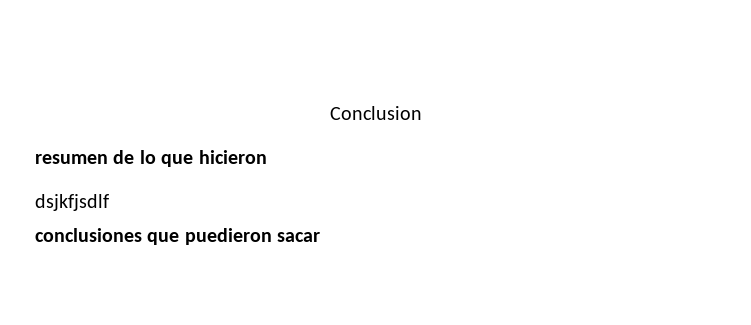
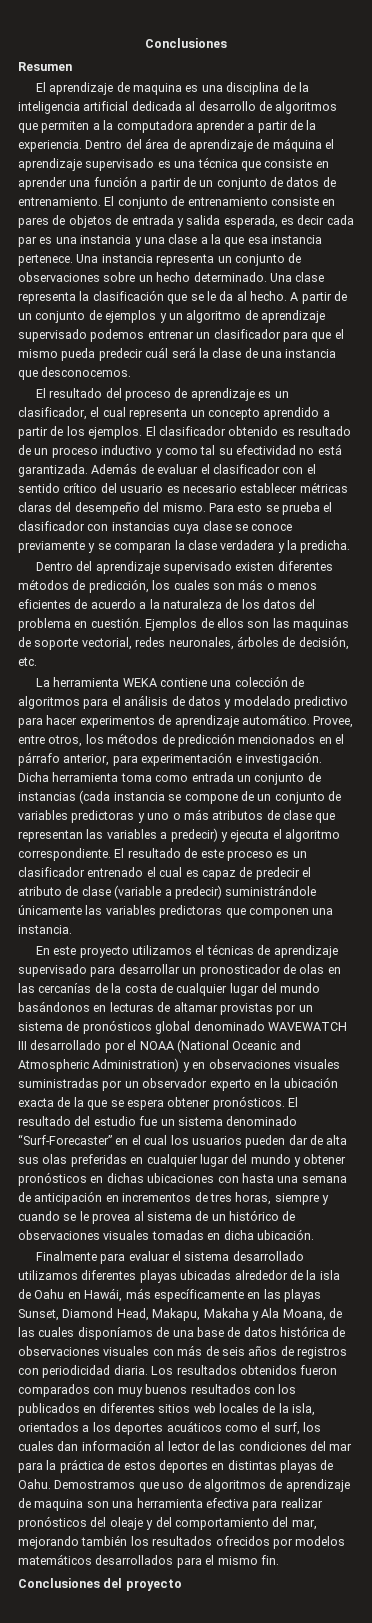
[329,106,422,120] [35,150,267,167] [35,194,109,211] [35,228,321,245] Conclusion // resumen de lo que hicieron // dsjkfjsdlf // conclusiones que puedieron sacar -> [145,38,227,48] [18,62,72,71] [35,82,309,95] [18,101,338,114] [18,120,317,133] [18,138,334,152] [18,157,329,171] [18,176,336,190] [18,196,336,209] [18,215,354,228] [18,234,323,247] [18,253,302,266] [18,272,325,282] [18,290,348,304] [18,310,325,323] [18,329,344,342] [18,347,337,361] [18,367,132,380] [35,388,289,401] [18,407,330,420] [18,426,351,439] [18,444,342,458] [18,463,316,477] [18,482,348,493] [18,502,333,515] [18,521,293,534] [18,540,351,553] [35,561,333,574] [18,579,317,593] [18,599,316,609] [18,617,349,631] [18,636,349,650] [18,657,37,666] [35,676,305,687] [18,695,348,709] [18,714,354,728] [18,733,344,747] [18,752,322,766] [18,772,321,785] [18,790,341,804] [18,809,336,823] [18,828,340,842] [18,848,307,861] [18,867,311,880] [18,885,317,899] [18,905,334,918] [18,925,72,934] [35,944,338,958] [18,964,341,977] [18,983,321,996] [18,1001,313,1015] [18,1020,347,1034] [18,1039,301,1053] [18,1058,340,1072] [18,1077,338,1091] [18,1096,298,1110] [18,1116,298,1126] [18,1134,348,1148] [18,1154,347,1167] [18,1172,347,1186] [18,1191,329,1205] [18,1210,296,1224] [18,1229,314,1240] [35,1251,304,1264] [18,1270,340,1283] [18,1288,321,1302] [18,1308,342,1321] [18,1326,346,1340] [18,1345,347,1359] [18,1365,338,1378] [18,1384,297,1397] [18,1403,315,1416] [18,1421,321,1435] [18,1440,353,1451] [18,1459,334,1473] [18,1479,350,1492] [18,1498,323,1511] [18,1516,317,1530] [18,1535,346,1549] [18,1554,279,1568] [18,1578,182,1591] Conclusiones // Resumen // El aprendizaje de maquina es una disciplina de la inteligencia artificial dedicada al desarrollo de algoritmos que permiten a la computadora aprender a partir de la experiencia. Dentro del área de aprendizaje de máquina el aprendizaje supervisado es una técnica que consiste en aprender una función a partir de un conjunto de datos de entrenamiento. El conjunto de entrenamiento consiste en pares de objetos de entrada y salida esperada, es decir cada par es una instancia y una clase a la que esa instancia pertenece. Una instancia representa un conjunto de observaciones sobre un hecho determinado. Una clase representa la clasificación que se le da al hecho. A partir de un conjunto de ejemplos y un algoritmo de aprendizaje supervisado podemos entrenar un clasificador para que el mismo pueda predecir cuál será la clase de una instancia que desconocemos. // El resultado del proceso de aprendizaje es un clasificador, el cual representa un concepto aprendido a partir de los ejemplos. El clasificador obtenido es resultado de un proceso inductivo y como tal su efectividad no está garantizada. Además de evaluar el clasificador con el sentido crítico del usuario es necesario establecer métricas claras del desempeño del mismo. Para esto se prueba el clasificador con instancias cuya clase se conoce previamente y se comparan la clase verdadera y la predicha. // Dentro del aprendizaje supervisado existen diferentes métodos de predicción, los cuales son más o menos eficientes de acuerdo a la naturaleza de los datos del problema en cuestión. Ejemplos de ellos son las maquinas de soporte vectorial, redes neuronales, árboles de decisión, etc. // La herramienta WEKA contiene una colección de algoritmos para el análisis de datos y modelado predictivo para hacer experimentos de aprendizaje automático. Provee, entre otros, los métodos de predicción mencionados en el párrafo anterior, para experimentación e investigación. Dicha herramienta toma como entrada un conjunto de instancias (cada instancia se compone de un conjunto de variables predictoras y uno o más atributos de clase que representan las variables a predecir) y ejecuta el algoritmo correspondiente. El resultado de este proceso es un clasificador entrenado el cual es capaz de predecir el atributo de clase (variable a predecir) suministrándole únicamente las variables predictoras que componen una instancia. // En este proyecto utilizamos el técnicas de aprendizaje supervisado para desarrollar un pronosticador de olas en las cercanías de la costa de cualquier lugar del mundo basándonos en lecturas de altamar provistas por un sistema de pronósticos global denominado WAVEWATCH III desarrollado por el NOAA (National Oceanic and Atmospheric Administration) y en observaciones visuales suministradas por un observador experto en la ubicación exacta de la que se espera obtener pronósticos. El resultado del estudio fue un sistema denominado “Surf-Forecaster” en el cual los usuarios pueden dar de alta sus olas preferidas en cualquier lugar del mundo y obtener pronósticos en dichas ubicaciones con hasta una semana de anticipación en incrementos de tres horas, siempre y cuando se le provea al sistema de un histórico de observaciones visuales tomadas en dicha ubicación. // Finalmente para evaluar el sistema desarrollado utilizamos diferentes playas ubicadas alrededor de la isla de Oahu en Hawái, más específicamente en las playas Sunset, Diamond Head, Makapu, Makaha y Ala Moana, de las cuales disponíamos de una base de datos histórica de observaciones visuales con más de seis años de registros con periodicidad diaria. Los resultados obtenidos fueron comparados con muy buenos resultados con los publicados en diferentes sitios web locales de la isla, orientados a los deportes acuáticos como el surf, los cuales dan información al lector de las condiciones del mar para la práctica de estos deportes en distintas playas de Oahu. Demostramos que uso de algoritmos de aprendizaje de maquina son una herramienta efectiva para realizar pronósticos del oleaje y del comportamiento del mar, mejorando también los resultados ofrecidos por modelos matemáticos desarrollados para el mismo fin. // Conclusiones del proyecto

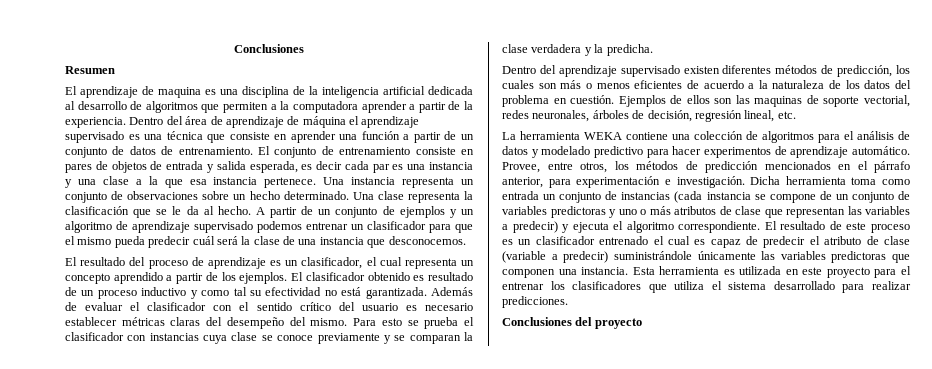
(349, 643) none -> [694,110,775,122] regresión lineal,
[35,944,338,958] [18,964,341,977] [18,983,321,996] [18,1001,313,1015] [18,1020,347,1034] [18,1039,301,1053] [18,1058,340,1072] [18,1077,338,1091] [18,1096,298,1110] [18,1116,298,1126] [18,1134,348,1148] [18,1154,347,1167] [18,1172,347,1186] [18,1191,329,1205] [18,1210,296,1224] [18,1229,314,1240] [35,1251,304,1264] [18,1270,340,1283] [18,1288,321,1302] [18,1308,342,1321] [18,1326,346,1340] [18,1345,347,1359] [18,1365,338,1378] [18,1384,297,1397] [18,1403,315,1416] [18,1421,321,1435] [18,1440,353,1451] [18,1459,334,1473] [18,1479,350,1492] [18,1498,323,1511] [18,1516,317,1530] [18,1535,346,1549] [18,1554,279,1568] // En este proyecto utilizamos el técnicas de aprendizaje supervisado para desarrollar un pronosticador de olas en las cercanías de la costa de cualquier lugar del mundo basándonos en lecturas de altamar provistas por un sistema de pronósticos global denominado WAVEWATCH III desarrollado por el NOAA (National Oceanic and Atmospheric Administration) y en observaciones visuales suministradas por un observador experto en la ubicación exacta de la que se espera obtener pronósticos. El resultado del estudio fue un sistema denominado “Surf-Forecaster” en el cual los usuarios pueden dar de alta sus olas preferidas en cualquier lugar del mundo y obtener pronósticos en dichas ubicaciones con hasta una semana de anticipación en incrementos de tres horas, siempre y cuando se le provea al sistema de un histórico de observaciones visuales tomadas en dicha ubicación. // Finalmente para evaluar el sistema desarrollado utilizamos diferentes playas ubicadas alrededor de la isla de Oahu en Hawái, más específicamente en las playas Sunset, Diamond Head, Makapu, Makaha y Ala Moana, de las cuales disponíamos de una base de datos histórica de observaciones visuales con más de seis años de registros con periodicidad diaria. Los resultados obtenidos fueron comparados con muy buenos resultados con los publicados en diferentes sitios web locales de la isla, orientados a los deportes acuáticos como el surf, los cuales dan información al lector de las condiciones del mar para la práctica de estos deportes en distintas playas de Oahu. Demostramos que uso de algoritmos de aprendizaje de maquina son una herramienta efectiva para realizar pronósticos del oleaje y del comportamiento del mar, mejorando también los resultados ofrecidos por modelos matemáticos desarrollados para el mismo fin. -> [632,266,911,278] [502,281,911,293] [502,296,568,308] Esta herramienta es utilizada en este proyecto para el entrenar los clasificadores que utiliza el sistema desarrollado para realizar predicciones.

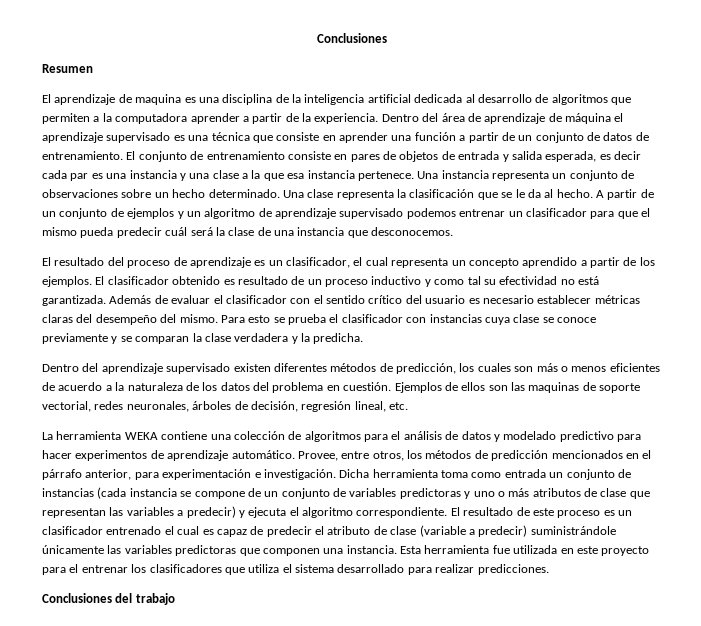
[723,269,735,275] es -> [492,545,510,554] fue
[594,318,642,329] proyecto -> [135,593,175,605] trabajo

